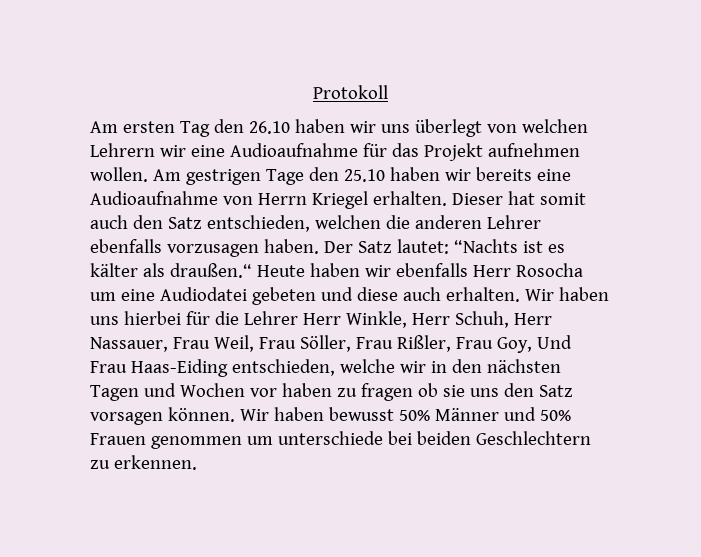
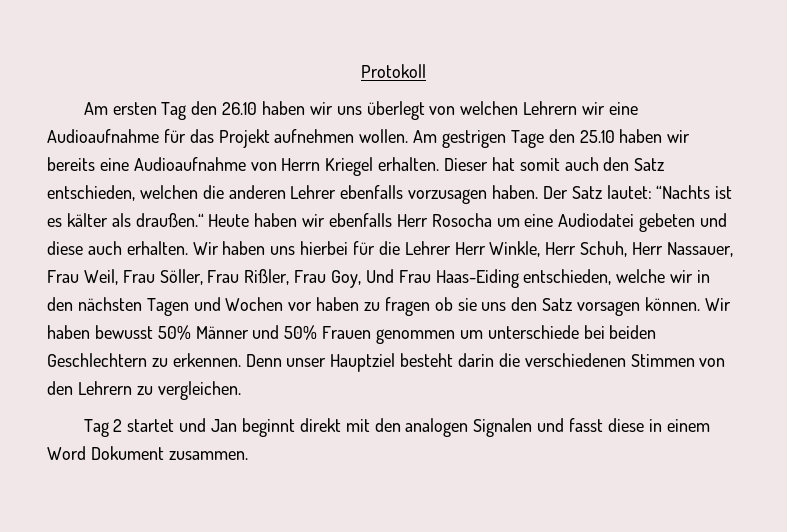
(197, 462) none -> [245,353,726,372] [47,381,241,400] [83,418,710,437] [47,446,248,460] Denn unser Hauptziel besteht darin die verschiedenen Stimmen von den Lehrern zu vergleichen. // Tag 2 startet und Jan beginnt direkt mit den analogen Signalen und fasst diese in einem Word Dokument zusammen.

